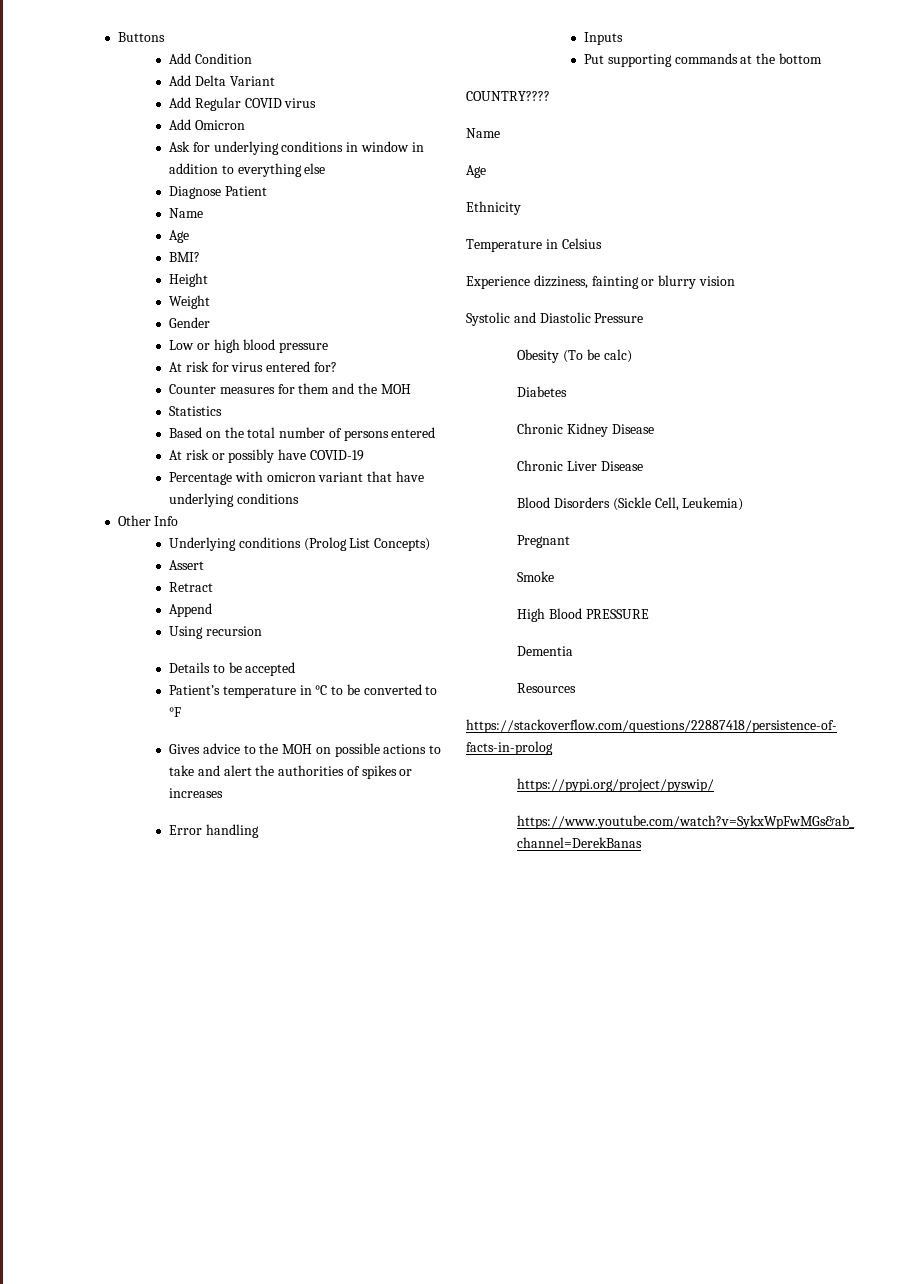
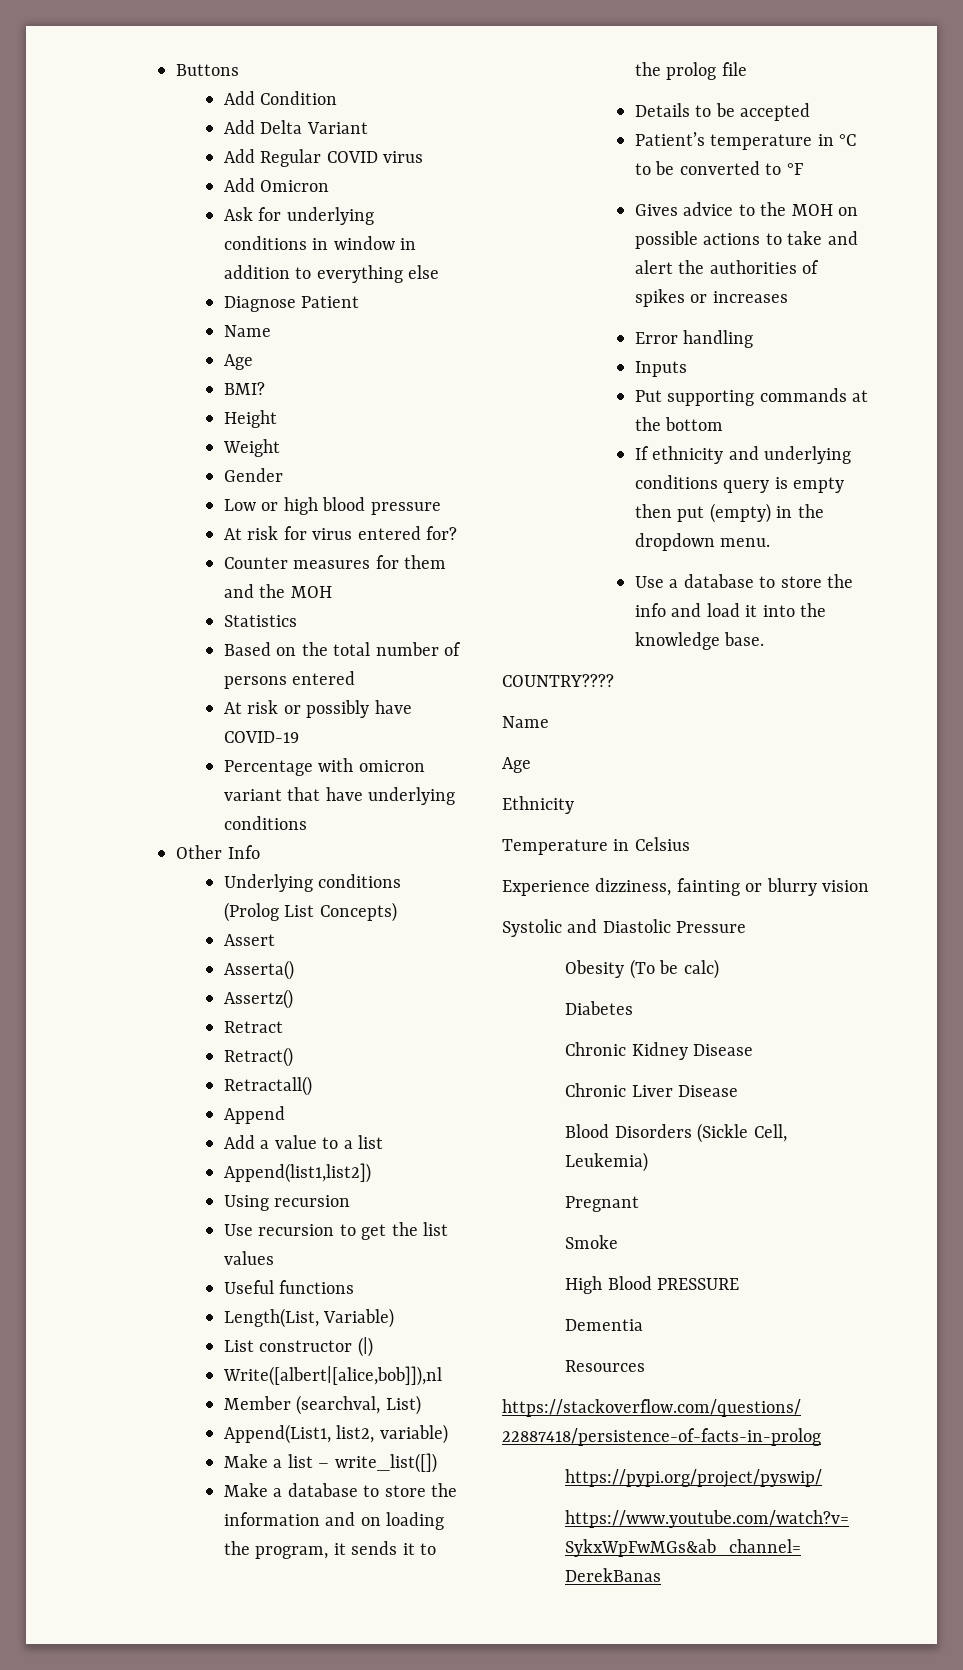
(204, 565) none -> [224,960,294,980] [224,989,293,1009] // Asserta() // Assertz()
(213, 587) none -> [224,1047,293,1067] [224,1076,312,1096] // Retract() // Retractall()
[168,626,262,639] Using recursion -> [224,1135,383,1149] [224,1163,371,1183] [224,1195,351,1211] [224,1222,448,1240] [224,1251,274,1265] [224,1280,355,1294] [224,1308,395,1328] [224,1337,373,1357] [223,1366,442,1386] [224,1395,421,1415] [224,1424,448,1444] [224,1453,437,1473] [224,1483,457,1497] [224,1512,445,1530] [224,1541,436,1559] [635,62,747,80] Add a value to a list // Append(list1,list2]) // Using recursion // Use recursion to get the list values // Useful functions // Length(List, Variable) // List constructor (|) // Write([albert|[alice,bob]]),nl // Member (searchval, List) // Append(List1, list2, variable) // Make a list – write_list([]) // Make a database to store the information and on loading the program, it sends it to the prolog file
(822, 58) none -> [635,446,852,464] [635,475,845,493] [635,503,824,523] [635,533,771,551] [635,574,853,588] [635,603,826,617] [635,632,765,650] // If ethnicity and underlying conditions query is empty then put (empty) in the dropdown menu. // Use a database to store the info and load it into the knowledge base.

